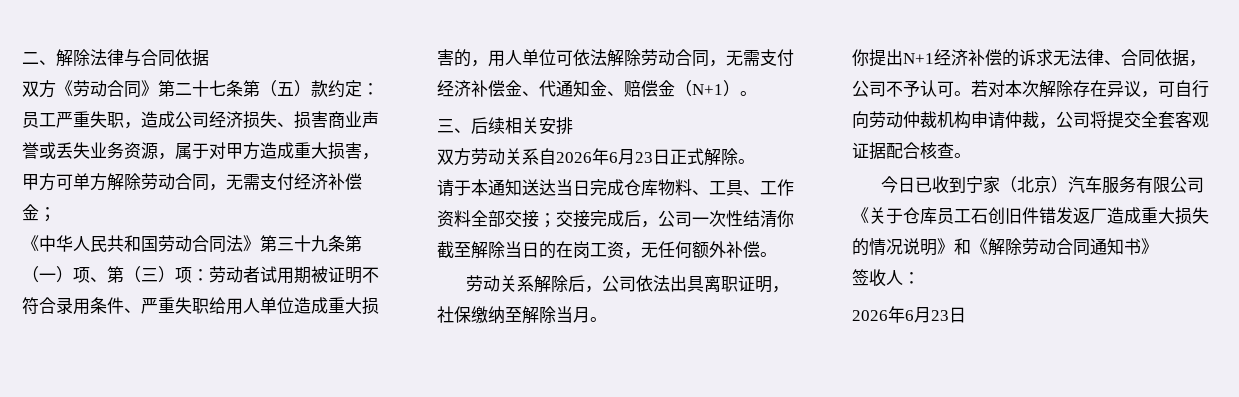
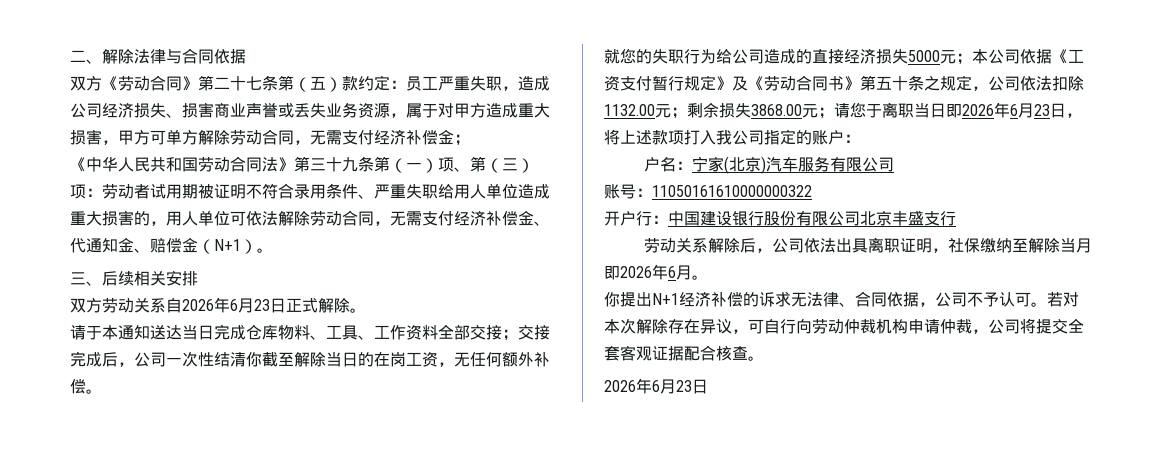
(777, 254) none -> [604,48,1084,65] [604,75,1084,91] [604,102,1082,119] [604,129,860,145] [643,156,894,174] [604,184,812,199] [604,210,956,226] // 就您的失职行为给公司造成的直接经济损失5000元；本公司依据《工资支付暂行规定》及《劳动合同书》第五十条之规定，公司依法扣除1132.00元；剩余损失3868.00元；请您于离职当日即2026年6月23日，将上述款项打入我公司指定的账户： // 户名：宁家(北京)汽车服务有限公司 // 账号：11050161610000000322 // 开户行：中国建设银行股份有限公司北京丰盛支行
(590, 315) none -> [604,264,692,280] 即2026年6月
[880,176,1204,194] [852,207,1209,225] [852,238,1158,256] [852,269,920,287] // 今日已收到宁家（北京）汽车服务有限公司《关于仓库员工石创旧件错发返厂造成重大损失的情况说明》和《解除劳动合同通知书》 // 签收人： -> (764, 358) none

